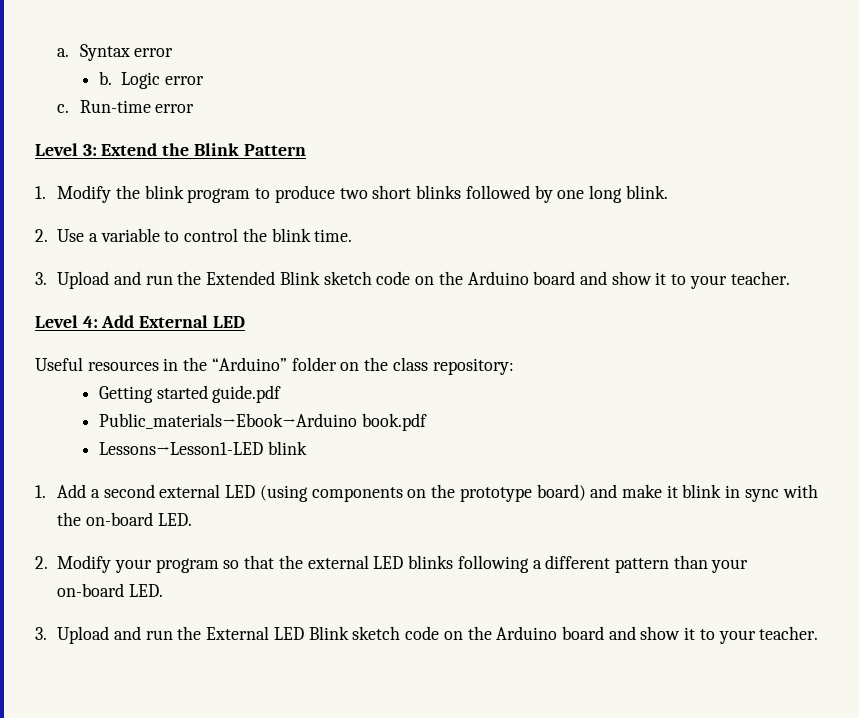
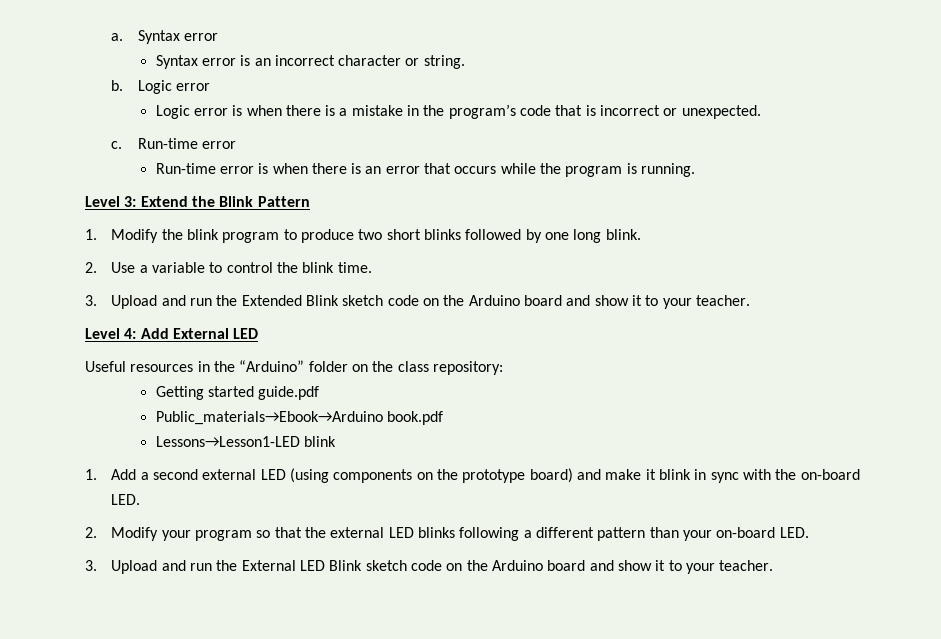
[98,71,204,89] [57,100,195,113] b. Logic error // c. Run-time error -> [155,55,465,69] [111,80,211,94] [155,104,761,119] [111,138,237,149] [155,163,696,177] Syntax error is an incorrect character or string. // b. Logic error // Logic error is when there is a mistake in the program’s code that is incorrect or unexpected. // c. Run-time error // Run-time error is when there is an error that occurs while the program is running.

